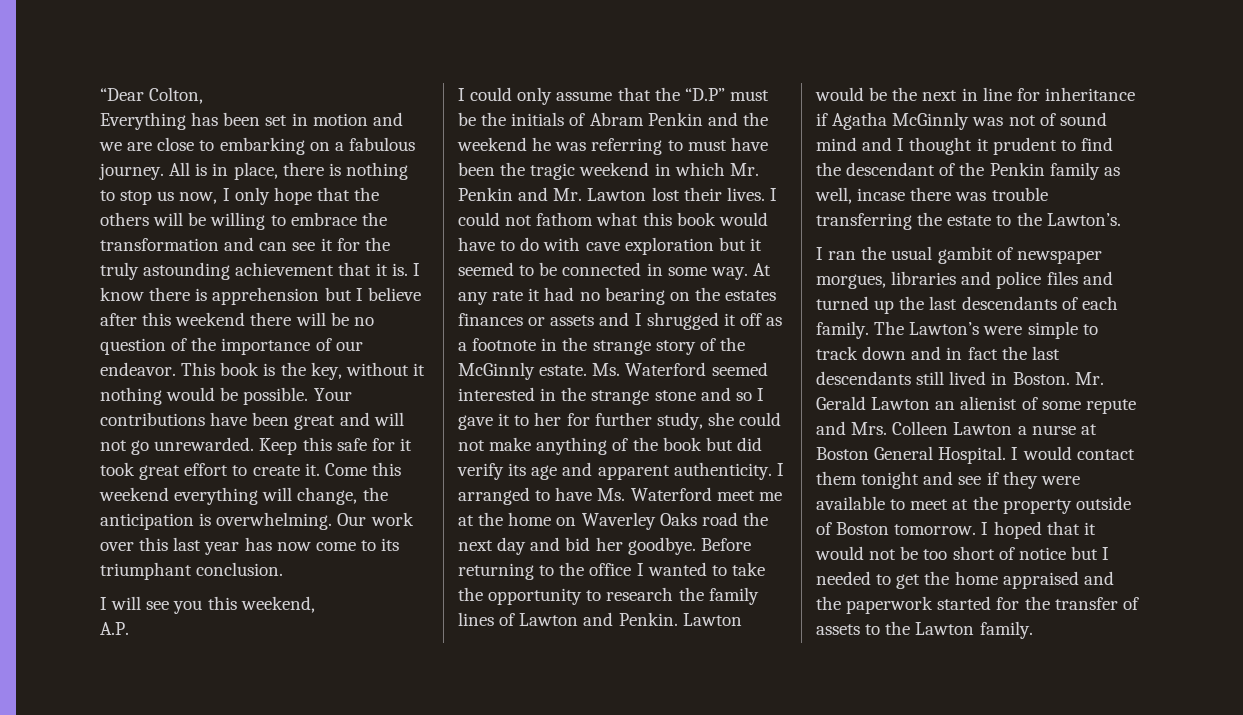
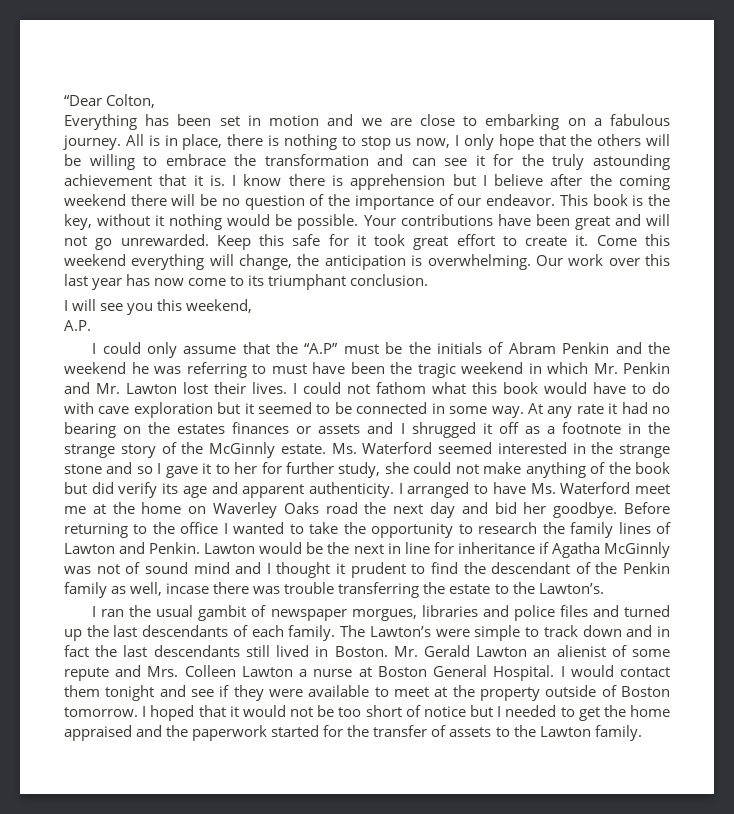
[142,312,172,326] this -> [589,174,670,190] the coming
[684,88,725,101] “D.P” -> [304,343,339,354] “A.P”

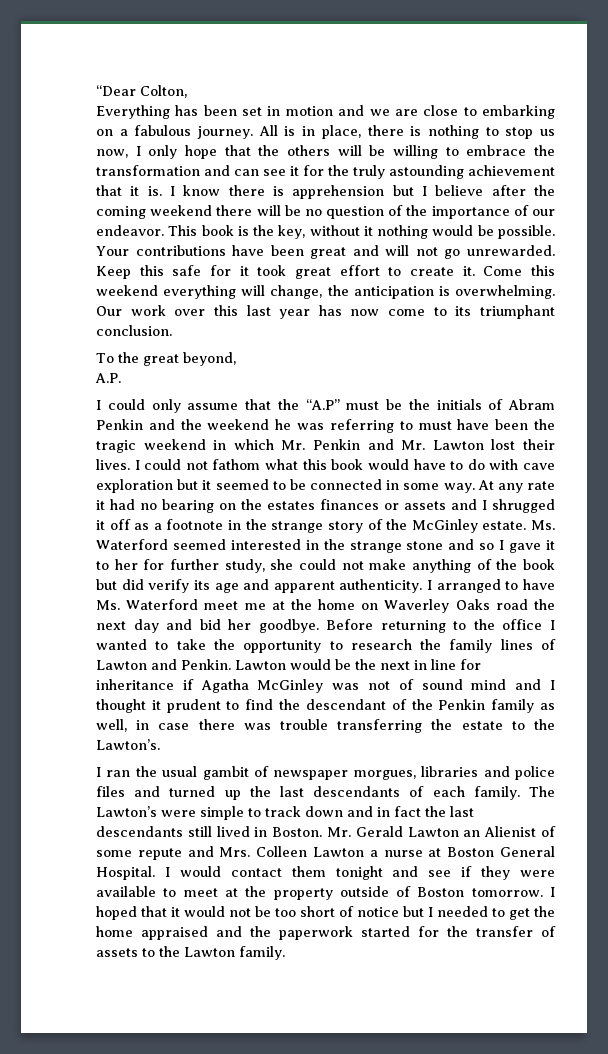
[64,299,253,315] I will see you this weekend, -> [96,352,236,366] To the great beyond,
[209,442,275,458] McGinnly -> [411,519,478,533] McGinley
[603,542,670,558] McGinnly -> [257,679,324,693] McGinley
[166,583,210,594] incase -> [136,720,190,730] in case
[556,645,606,657] alienist -> [484,826,537,837] Alienist

